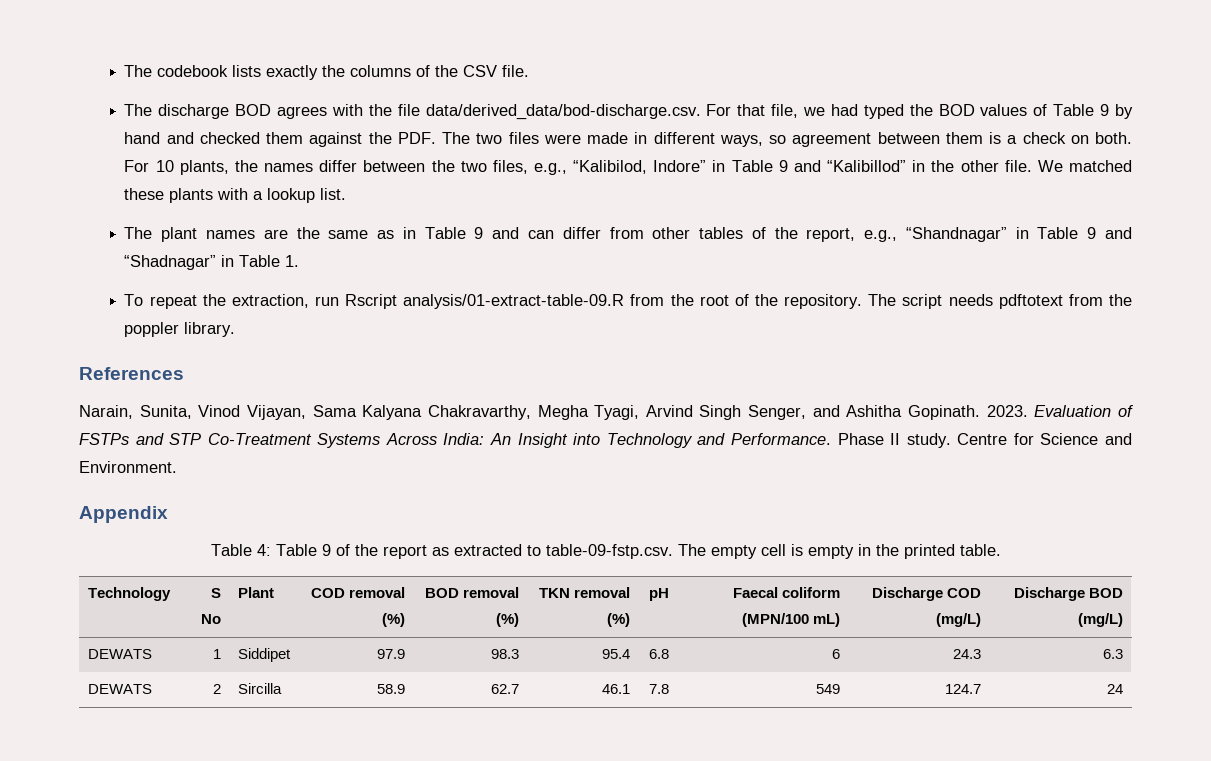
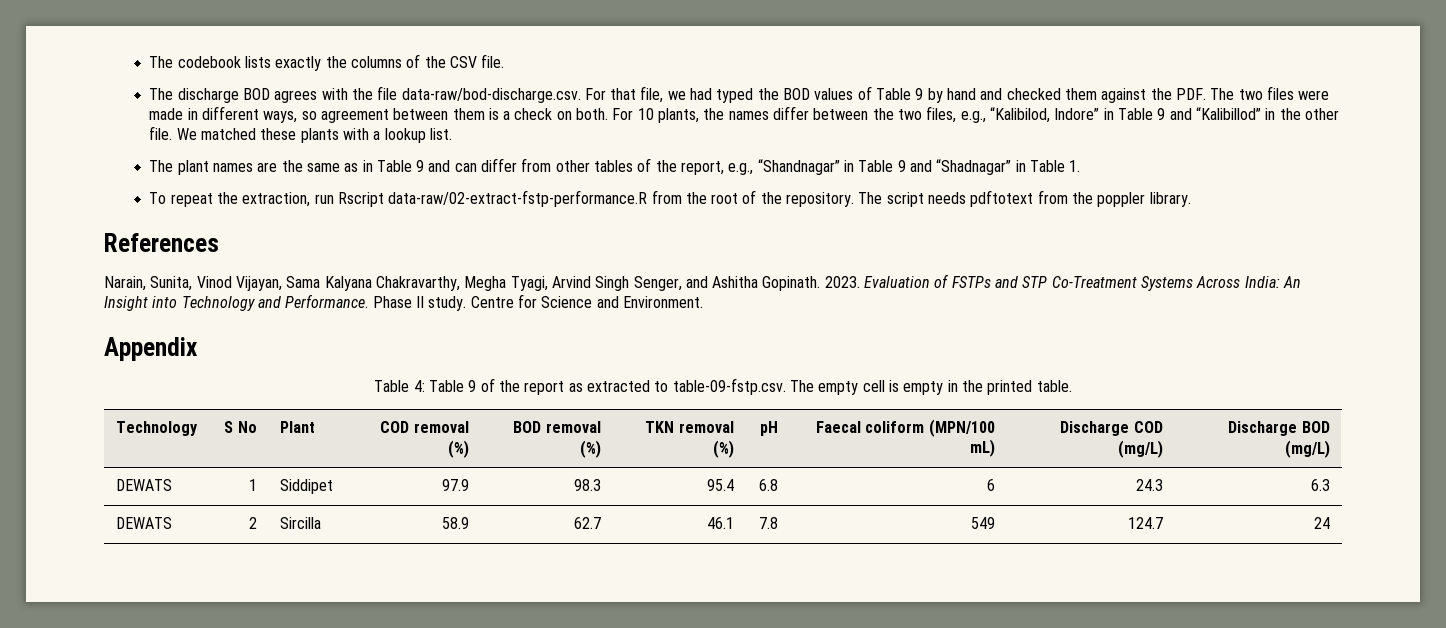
[425,104,701,120] data/derived_data/bod-discharge.csv. -> [401,88,581,103] data-raw/bod-discharge.csv.
[403,294,625,309] analysis/01-extract-table-09.R -> [388,190,648,207] data-raw/02-extract-fstp-performance.R

